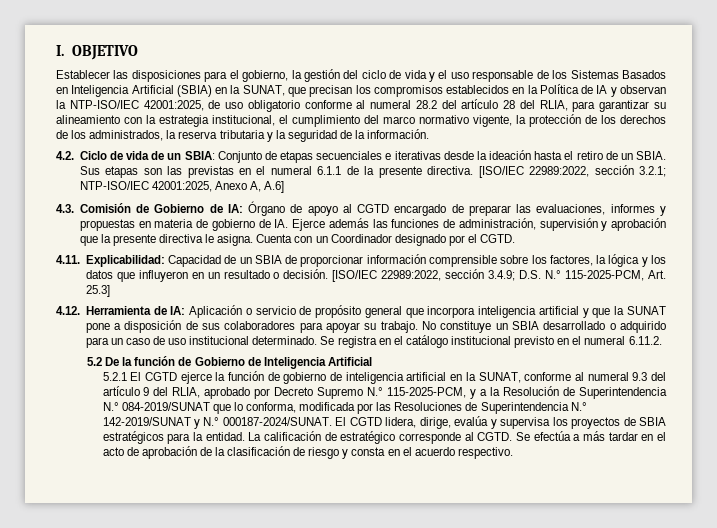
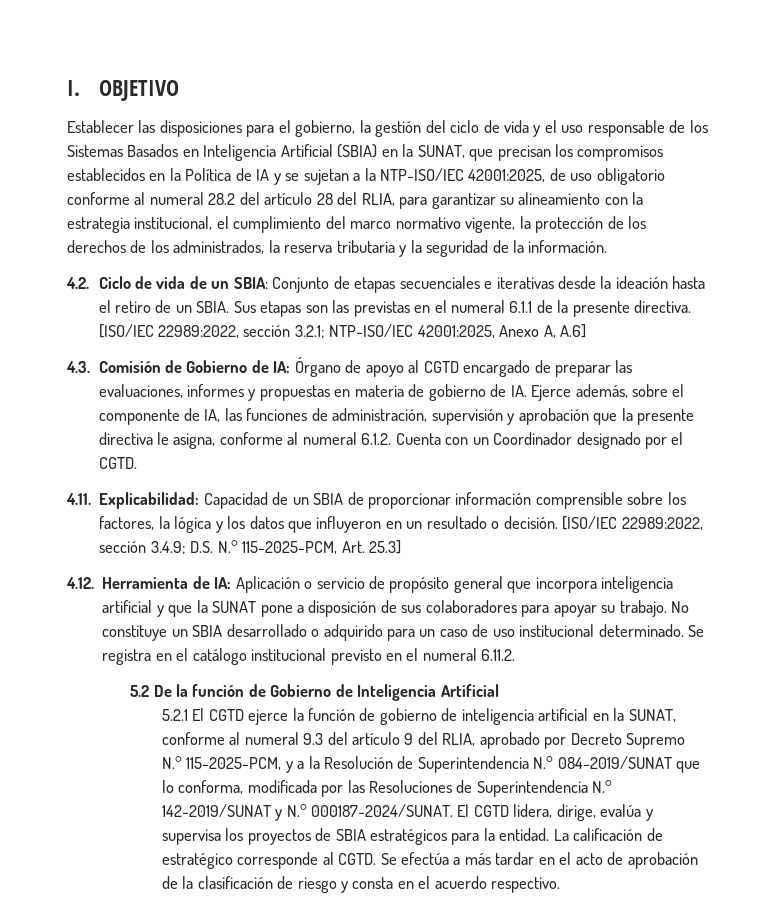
[620,85,667,94] observan -> [285,169,361,185] se sujetan a
[328,218,369,228] además -> [575,384,685,398] [98,408,221,425] además, sobre el componente de IA,
[217,234,254,246] asigna. -> [173,432,392,449] asigna, conforme al numeral 6.1.2.

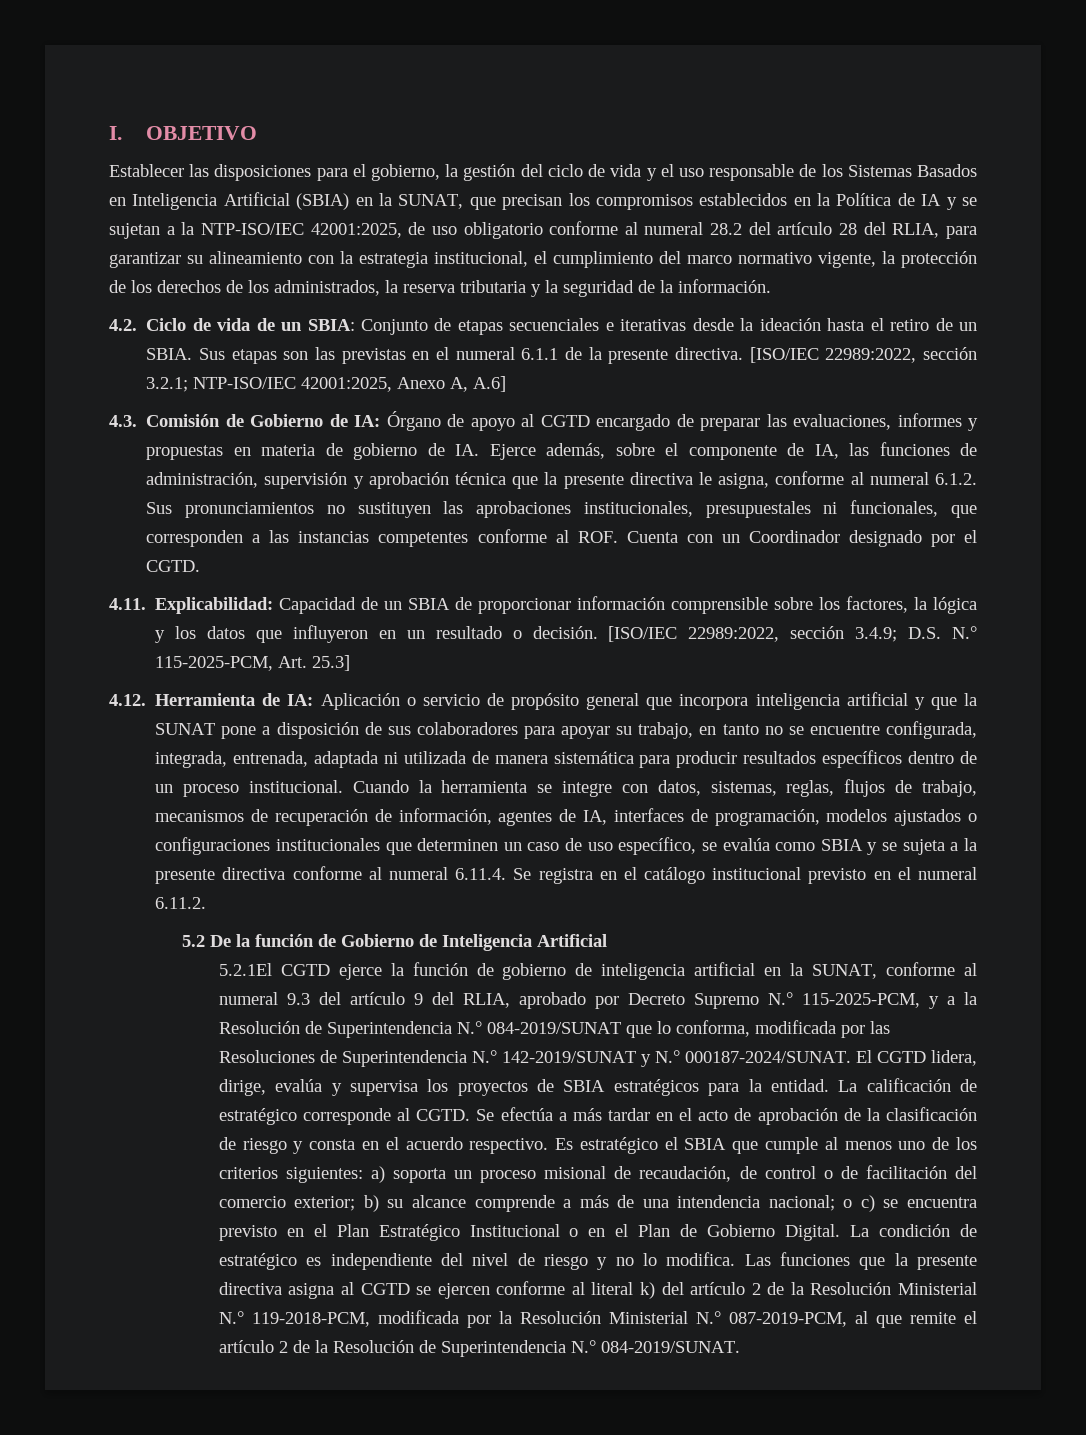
(589, 416) none -> [455,472,507,485] técnica
(392, 439) none -> [146,500,977,518] [146,529,618,547] Sus pronunciamientos no sustituyen las aprobaciones institucionales, presupuestales ni funcionales, que corresponden a las instancias competentes conforme al ROF.
[619,600,690,617] [102,624,684,641] trabajo. No constituye un SBIA desarrollado o adquirido para un caso de uso institucional determinado. -> [638,721,977,739] [155,750,978,768] [155,779,977,797] [155,808,978,826] [155,837,977,855] [155,866,507,884] trabajo, en tanto no se encuentre configurada, integrada, entrenada, adaptada ni utilizada de manera sistemática para producir resultados específicos dentro de un proceso institucional. Cuando la herramienta se integre con datos, sistemas, reglas, flujos de trabajo, mecanismos de recuperación de información, agentes de IA, interfaces de programación, modelos ajustados o configuraciones institucionales que determinen un caso de uso específico, se evalúa como SBIA y se sujeta a la presente directiva conforme al numeral 6.11.4.
[161,708,205,721] 5.2.1 El -> [218,963,272,976] 5.2.1El
(561, 885) none -> [555,1137,977,1154] [218,1165,977,1183] [218,1195,978,1212] [218,1224,977,1241] [218,1252,978,1270] [218,1281,978,1299] [218,1310,978,1328] [218,1340,740,1357] Es estratégico el SBIA que cumple al menos uno de los criterios siguientes: a) soporta un proceso misional de recaudación, de control o de facilitación del comercio exterior; b) su alcance comprende a más de una intendencia nacional; o c) se encuentra previsto en el Plan Estratégico Institucional o en el Plan de Gobierno Digital. La condición de estratégico es independiente del nivel de riesgo y no lo modifica. Las funciones que la presente directiva asigna al CGTD se ejercen conforme al literal k) del artículo 2 de la Resolución Ministerial N.° 119-2018-PCM, modificada por la Resolución Ministerial N.° 087-2019-PCM, al que remite el artículo 2 de la Resolución de Superintendencia N.° 084-2019/SUNAT.

